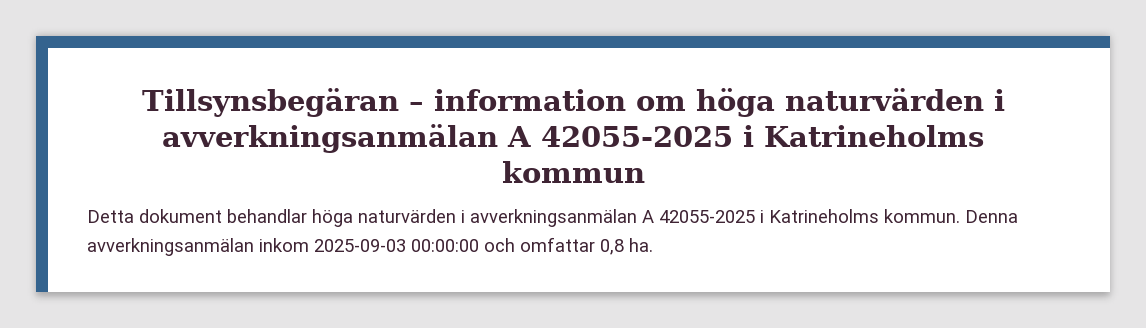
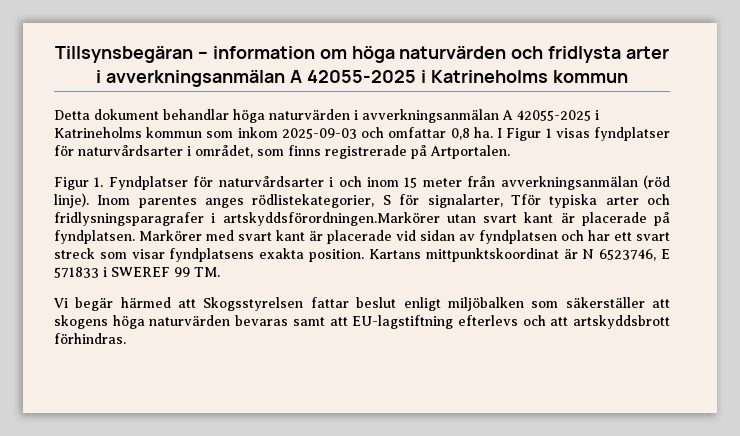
(984, 99) none -> [511,46,669,63] och fridlysta arter
[884,209,1018,223] [87,238,254,256] kommun. Denna avverkningsanmälan -> [146,127,234,138] kommun som
[411,239,479,252] 00:00:00 -> (357, 133) none
(653, 245) none -> [497,127,670,141] [54,145,510,159] [54,175,671,190] [54,193,671,208] [54,212,670,226] [54,230,670,244] [54,248,671,262] [54,267,220,278] [54,297,671,311] [54,315,670,329] [54,333,126,344] I Figur 1 visas fyndplatser för naturvårdsarter i området, som finns registrerade på Artportalen. // Figur 1. Fyndplatser för naturvårdsarter i och inom 15 meter från avverkningsanmälan (röd linje). Inom parentes anges rödlistekategorier, S för signalarter, Tför typiska arter och fridlysningsparagrafer i artskyddsförordningen.Markörer utan svart kant är placerade på fyndplatsen. Markörer med svart kant är placerade vid sidan av fyndplatsen och har ett svart streck som visar fyndplatsens exakta position. Kartans mittpunktskoordinat är N 6523746, E 571833 i SWEREF 99 TM. // Vi begär härmed att Skogsstyrelsen fattar beslut enligt miljöbalken som säkerställer att skogens höga naturvärden bevaras samt att EU-lagstiftning efterlevs och att artskyddsbrott förhindras.

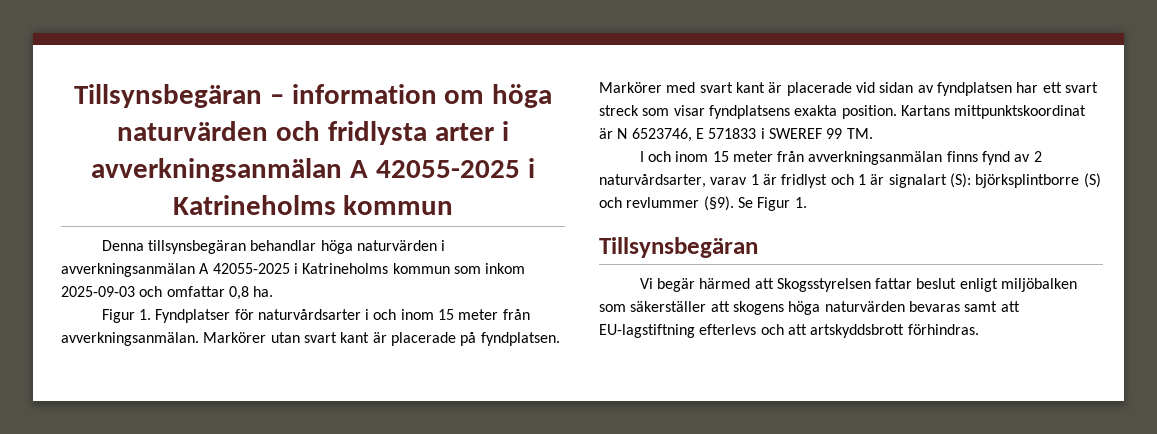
[54,109,159,120] Detta dokument -> [101,240,246,254] Denna tillsynsbegäran
[497,127,670,141] [54,145,510,159] I Figur 1 visas fyndplatser för naturvårdsarter i området, som finns registrerade på Artportalen. -> (274, 291) none
[500,175,671,190] [54,193,671,208] [54,212,440,226] avverkningsanmälan (röd linje). Inom parentes anges rödlistekategorier, S för signalarter, Tför typiska arter och fridlysningsparagrafer i artskyddsförordningen.Markörer -> [61,332,267,346] avverkningsanmälan. Markörer
[561,230,584,241] och -> (1012, 89) none
(220, 272) none -> [639,151,1042,165] [599,173,1101,188] [599,196,807,211] [599,237,758,258] // I och inom 15 meter från avverkningsanmälan finns fynd av 2 naturvårdsarter, varav 1 är fridlyst och 1 är signalart (S): björksplintborre (S) och revlummer (§9). Se Figur 1. // Tillsynsbegäran

